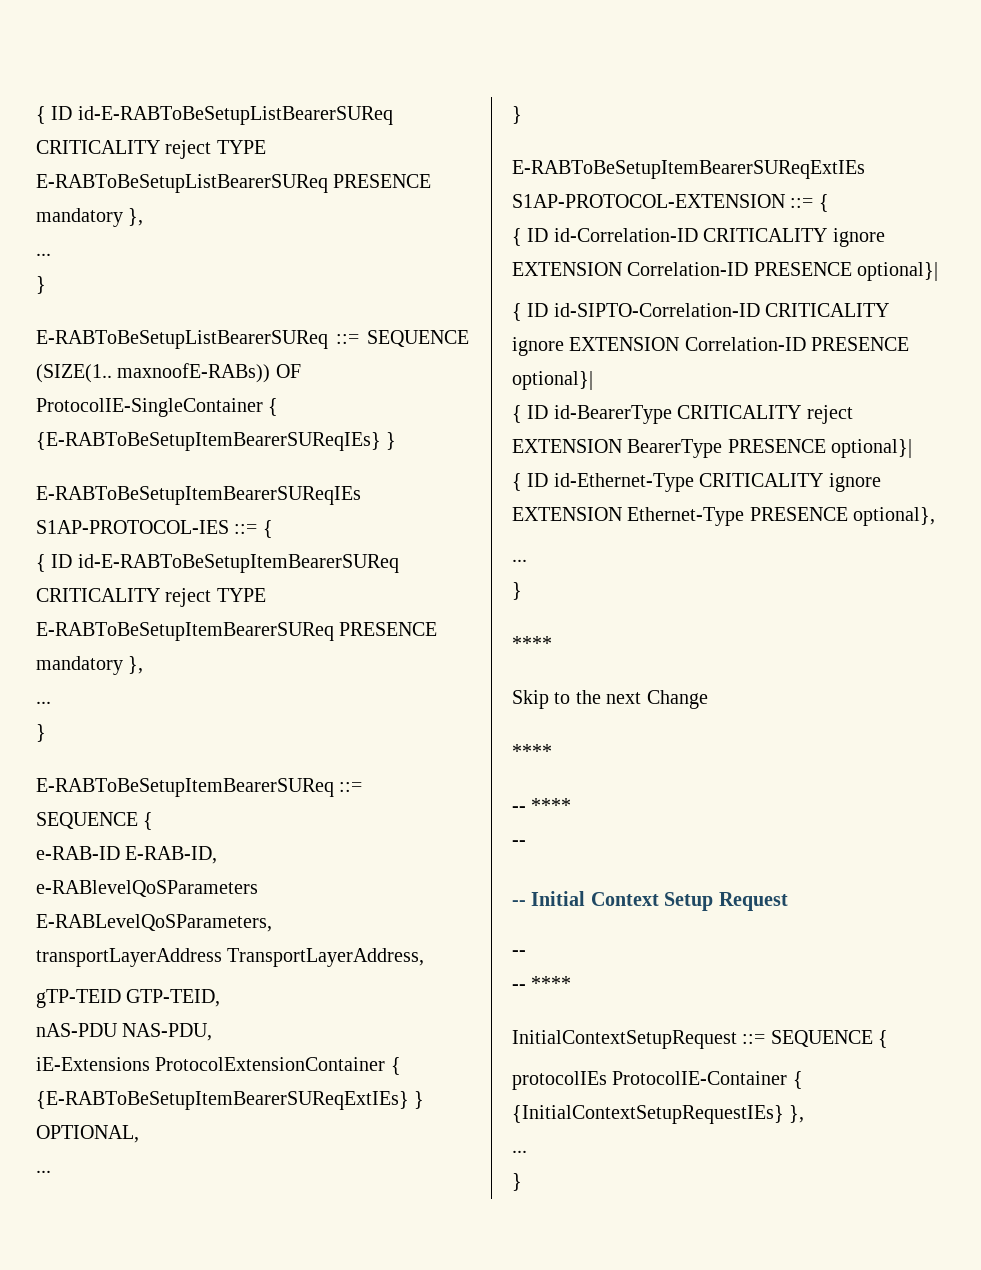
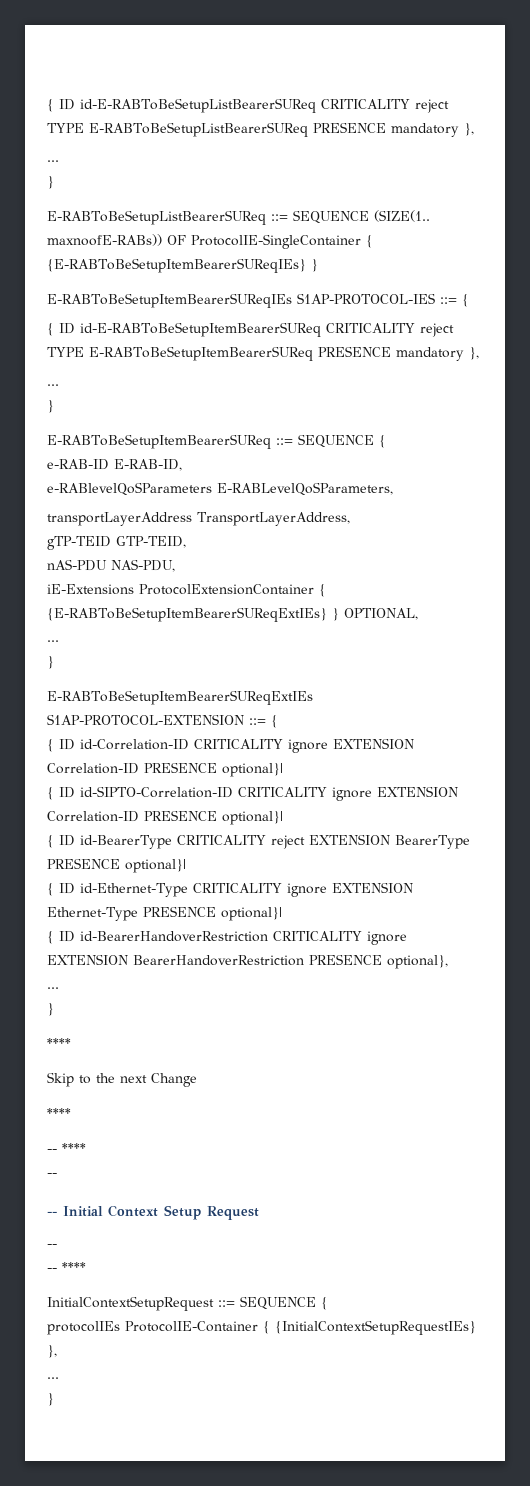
(848, 514) none -> [221,907,282,921] [47,931,407,945] [47,954,382,966] optional}| // { ID id-BearerHandoverRestriction CRITICALITY ignore EXTENSION BearerHandoverRestriction PRESENCE

